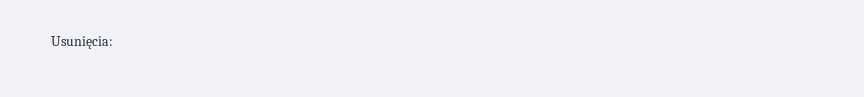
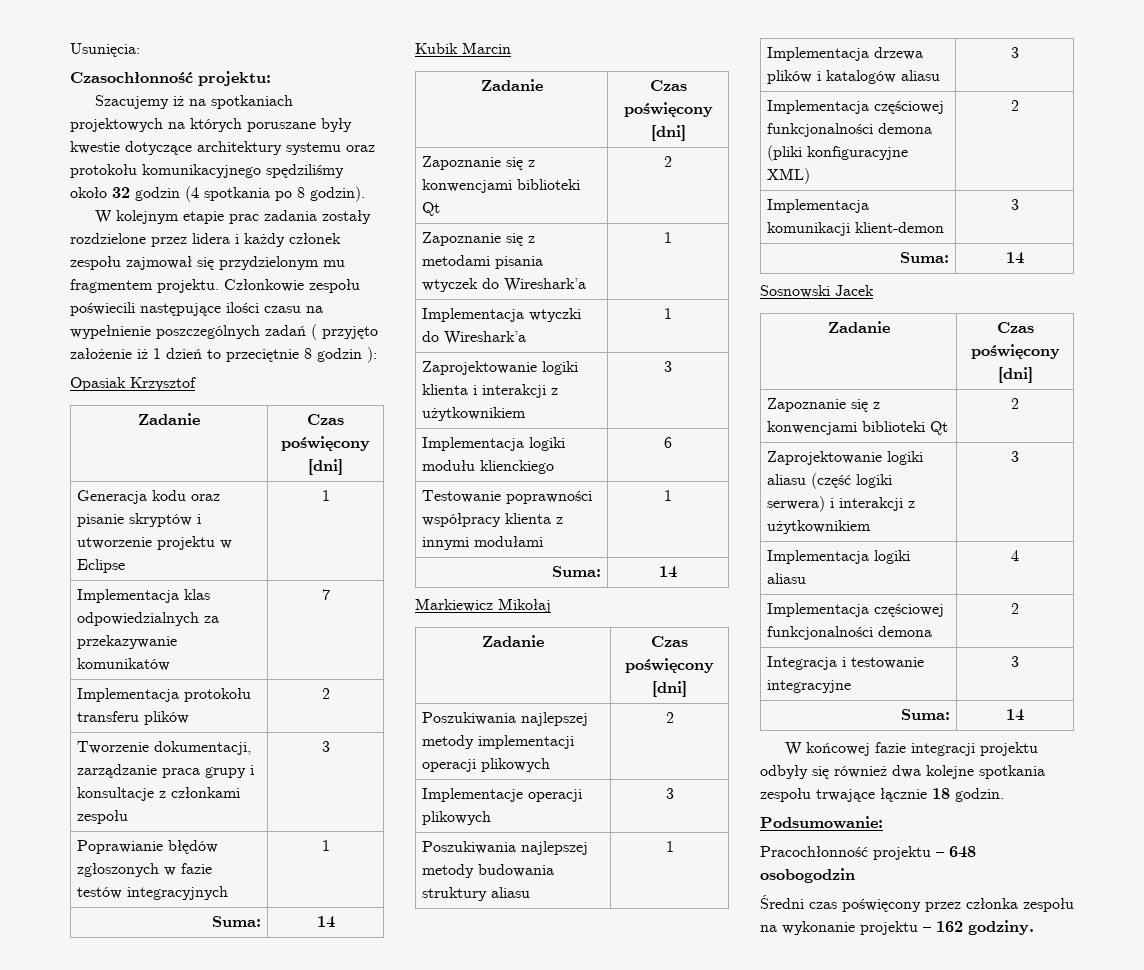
(113, 42) none -> [70,71,271,86] [95,95,294,109] [70,118,352,132] [70,141,375,155] [70,164,344,178] [70,186,365,202] [95,210,372,224] [70,233,341,247] [70,256,345,270] [70,279,360,293] [70,302,323,316] [70,324,378,340] [70,347,377,363] [70,377,196,391] [138,413,200,425] [307,414,344,425] [281,436,370,451] [308,459,343,475] [77,490,221,504] [77,513,202,527] [77,536,233,550] [77,559,126,573] [321,490,330,501] [77,589,211,603] [77,612,220,626] [77,635,178,649] [77,658,171,671] [321,589,330,600] [77,688,252,702] [77,711,190,725] [321,688,330,699] [77,741,252,755] [77,764,255,778] [77,787,241,801] [77,810,129,824] [321,741,330,752] [77,840,219,854] [77,863,213,877] [77,886,229,900] [321,840,330,851] [211,916,261,927] [316,916,335,928] [415,42,511,54] [480,79,543,91] [649,80,687,91] [623,102,713,117] [650,125,686,141] [422,156,536,170] [422,179,581,193] [422,202,441,216] [664,156,672,167] [422,232,536,246] [422,255,544,269] [422,278,587,292] [664,232,672,243] [422,308,582,322] [422,331,527,345] [664,308,672,319] [422,361,579,375] [422,384,559,398] [422,407,527,421] [664,361,672,372] [422,437,566,451] [422,460,555,474] [664,437,672,448] [422,490,593,504] [422,513,564,527] [422,536,544,550] [664,490,672,501] [551,566,601,577] [659,566,677,578] [415,598,551,613] [482,635,544,647] [651,636,688,647] [625,658,714,673] [652,681,687,697] [422,712,589,726] [422,735,575,749] [422,758,551,772] [665,712,674,723] [422,788,583,802] [422,811,492,825] [665,788,674,799] [422,841,589,855] [422,864,555,878] [422,887,531,901] [665,841,674,852] [767,47,924,61] [767,70,941,84] [1010,47,1019,58] [767,100,945,114] [767,123,933,137] [767,145,909,161] [767,168,811,184] [1010,100,1019,111] [767,199,870,213] [767,222,945,236] [1010,199,1019,210] [899,252,949,263] [1005,252,1024,264] [760,285,874,298] [827,321,890,333] [996,322,1034,333] [970,344,1060,359] [997,367,1033,383] [767,398,881,412] [767,421,949,435] [1011,398,1019,409] [767,451,924,465] [767,473,893,489] [767,496,916,512] [767,520,872,534] [1011,451,1019,462] [767,550,911,564] [767,573,807,584] [1011,550,1019,561] [767,603,945,617] [767,626,933,640] [1011,603,1019,614] [767,656,925,670] [767,680,852,693] [1011,656,1019,667] [900,709,950,720] [1006,709,1024,721] [785,742,1039,756] [760,765,1045,779] [760,788,1004,802] [760,816,883,829] [760,846,976,860] [760,868,855,883] [760,895,1074,912] [760,920,1034,935] // Czasochłonność projektu: // Szacujemy iż na spotkaniach projektowych na których poruszane były kwestie dotyczące architektury systemu oraz protokołu komunikacyjnego spędziliśmy około 32 godzin (4 spotkania po 8 godzin). // W kolejnym etapie prac zadania zostały rozdzielone przez lidera i każdy członek zespołu zajmował się przydzielonym mu fragmentem projektu. Członkowie zespołu poświecili następujące ilości czasu na wypełnienie poszczególnych zadań ( przyjęto założenie iż 1 dzień to przeciętnie 8 godzin ): // Opasiak Krzysztof // Zadanie | Czas poświęcony [dni] // Generacja kodu oraz pisanie skryptów i utworzenie projektu w Eclipse | 1 // Implementacja klas odpowiedzialnych za przekazywanie komunikatów | 7 // Implementacja protokołu transferu plików | 2 // Tworzenie dokumentacji, zarządzanie praca grupy i konsultacje z członkami zespołu | 3 // Poprawianie błędów zgłoszonych w fazie testów integracyjnych | 1 // Suma: | 14 // Kubik Marcin // Zadanie | Czas poświęcony [dni] // Zapoznanie się z konwencjami biblioteki Qt | 2 // Zapoznanie się z metodami pisania wtyczek do Wireshark’a | 1 // Implementacja wtyczki do Wireshark’a | 1 // Zaprojektowanie logiki klienta i interakcji z użytkownikiem | 3 // Implementacja logiki modułu klienckiego | 6 // Testowanie poprawności współpracy klienta z innymi modułami | 1 // Suma: | 14 // Markiewicz Mikołaj // Zadanie | Czas poświęcony [dni] // Poszukiwania najlepszej metody implementacji operacji plikowych | 2 // Implementacje operacji plikowych | 3 // Poszukiwania najlepszej metody budowania struktury aliasu | 1 // Implementacja drzewa plików i katalogów aliasu | 3 // Implementacja częściowej funkcjonalności demona (pliki konfiguracyjne XML) | 2 // Implementacja komunikacji klient-demon | 3 // Suma: | 14 // Sosnowski Jacek // Zadanie | Czas poświęcony [dni] // Zapoznanie się z konwencjami biblioteki Qt | 2 // Zaprojektowanie logiki aliasu (część logiki serwera) i interakcji z użytkownikiem | 3 // Implementacja logiki aliasu | 4 // Implementacja częściowej funkcjonalności demona | 2 // Integracja i testowanie integracyjne | 3 // Suma: | 14 // W końcowej fazie integracji projektu odbyły się również dwa kolejne spotkania zespołu trwające łącznie 18 godzin. // Podsumowanie: // Pracochłonność projektu – 648 osobogodzin // Średni czas poświęcony przez członka zespołu na wykonanie projektu – 162 godziny.

